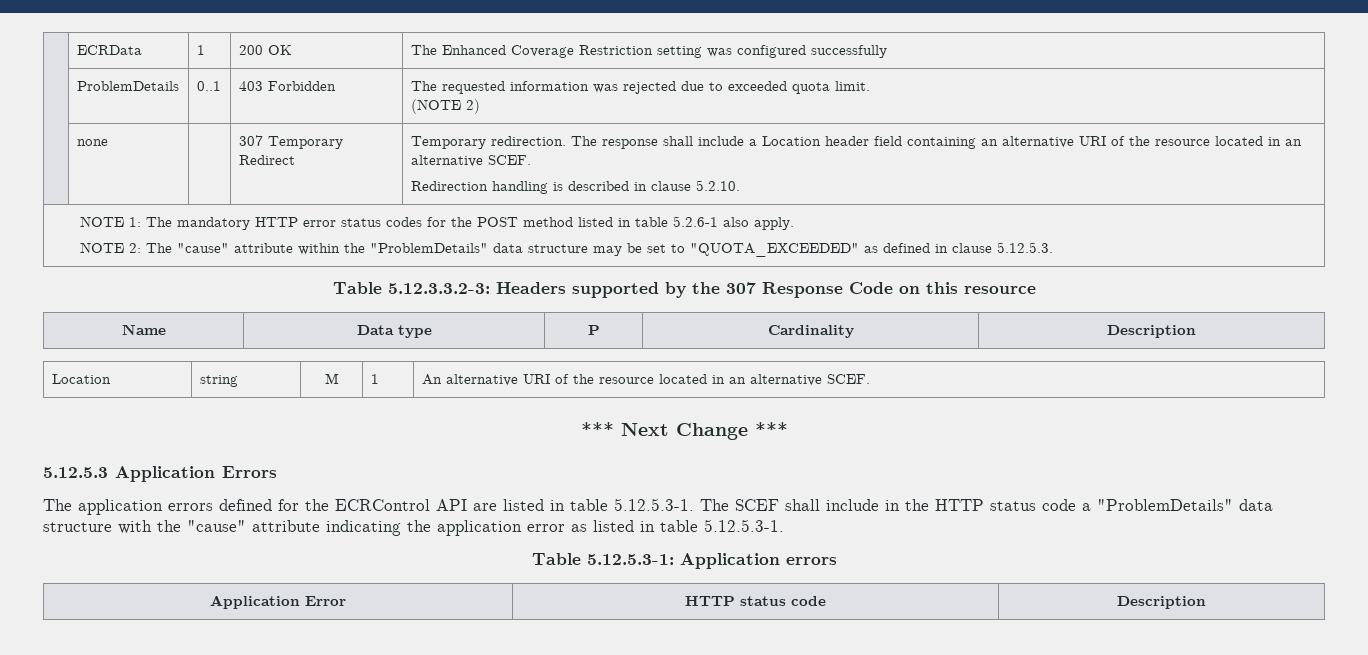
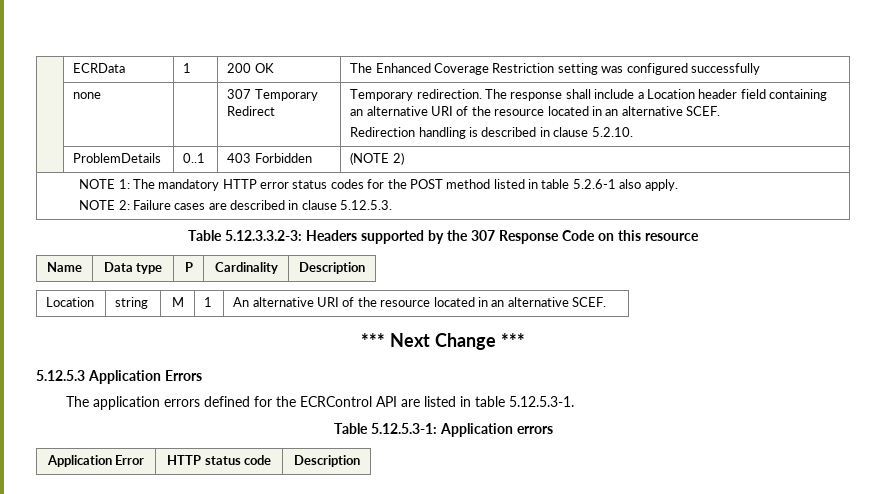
[76,81,179,91] [196,81,221,91] [238,81,336,91] [410,81,870,94] [410,99,480,114] // | ProblemDetails | 0..1 | 403 Forbidden | The requested information was rejected due to exceeded quota limit. // (NOTE 2) -> (760, 69) none
(740, 185) none -> [73,153,162,163] [183,153,206,163] [227,153,312,163] [350,152,404,165] // | ProblemDetails | 0..1 | 403 Forbidden | (NOTE 2)
[146,243,931,257] The "cause" attribute within the "ProblemDetails" data structure may be set to "QUOTA_EXCEEDED" as defined -> [132,200,286,210] Failure cases are described
[700,499,1273,511] [43,519,784,536] The SCEF shall include in the HTTP status code a "ProblemDetails" data structure with the "cause" attribute indicating the application error as listed in table 5.12.5.3-1. -> (574, 401) none

